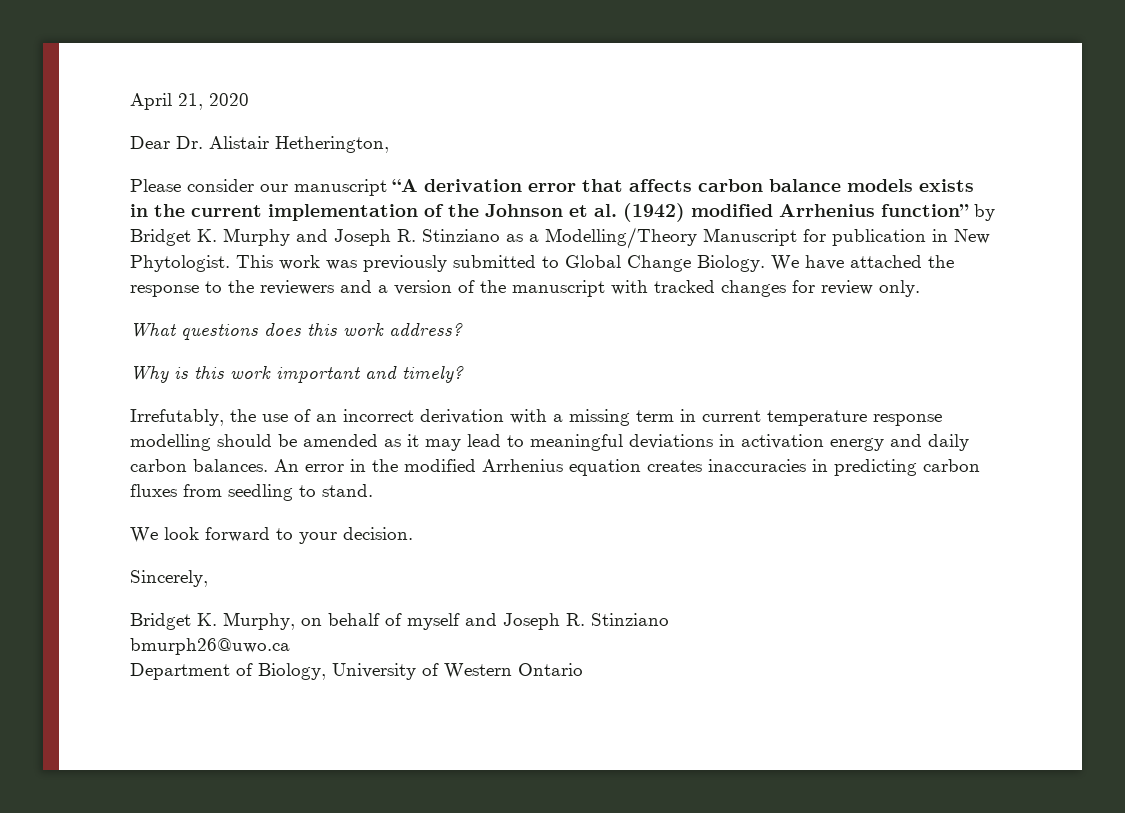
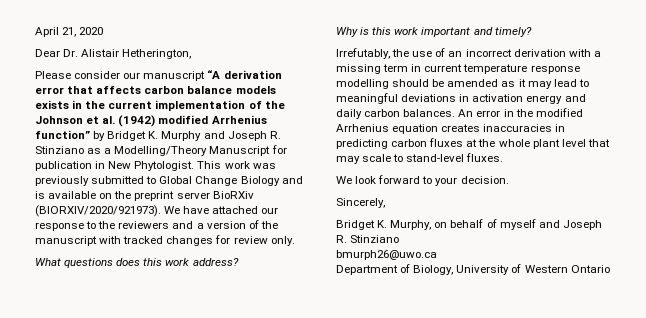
[697,255,765,272] Biology. -> [240,176,303,186] [35,191,254,201] [35,205,161,217] Biology and is available on the preprint server BioRXiv (BIORXIV/2020/921973).
[928,255,954,268] the -> [261,207,279,214] our
[183,484,373,501] from seedling to stand. -> [466,139,610,149] [336,153,504,164] at the whole plant level that may scale to stand-level fluxes.

